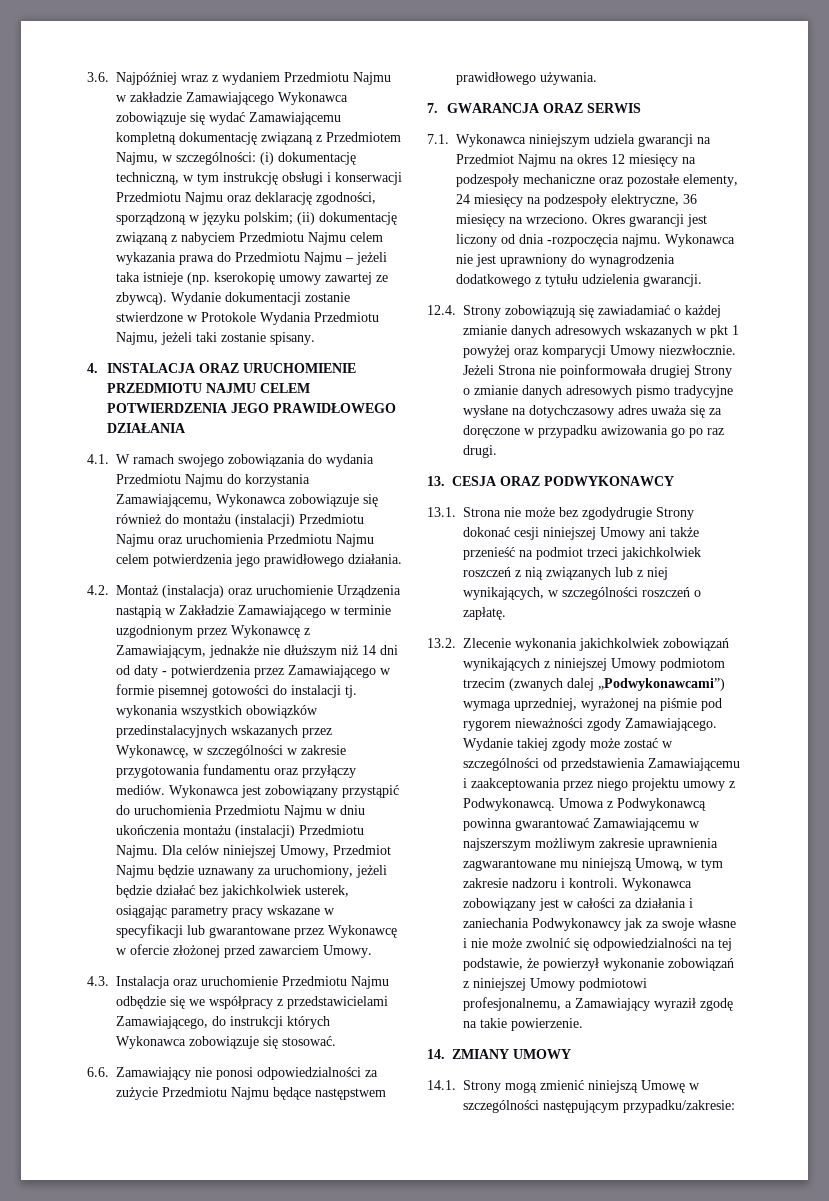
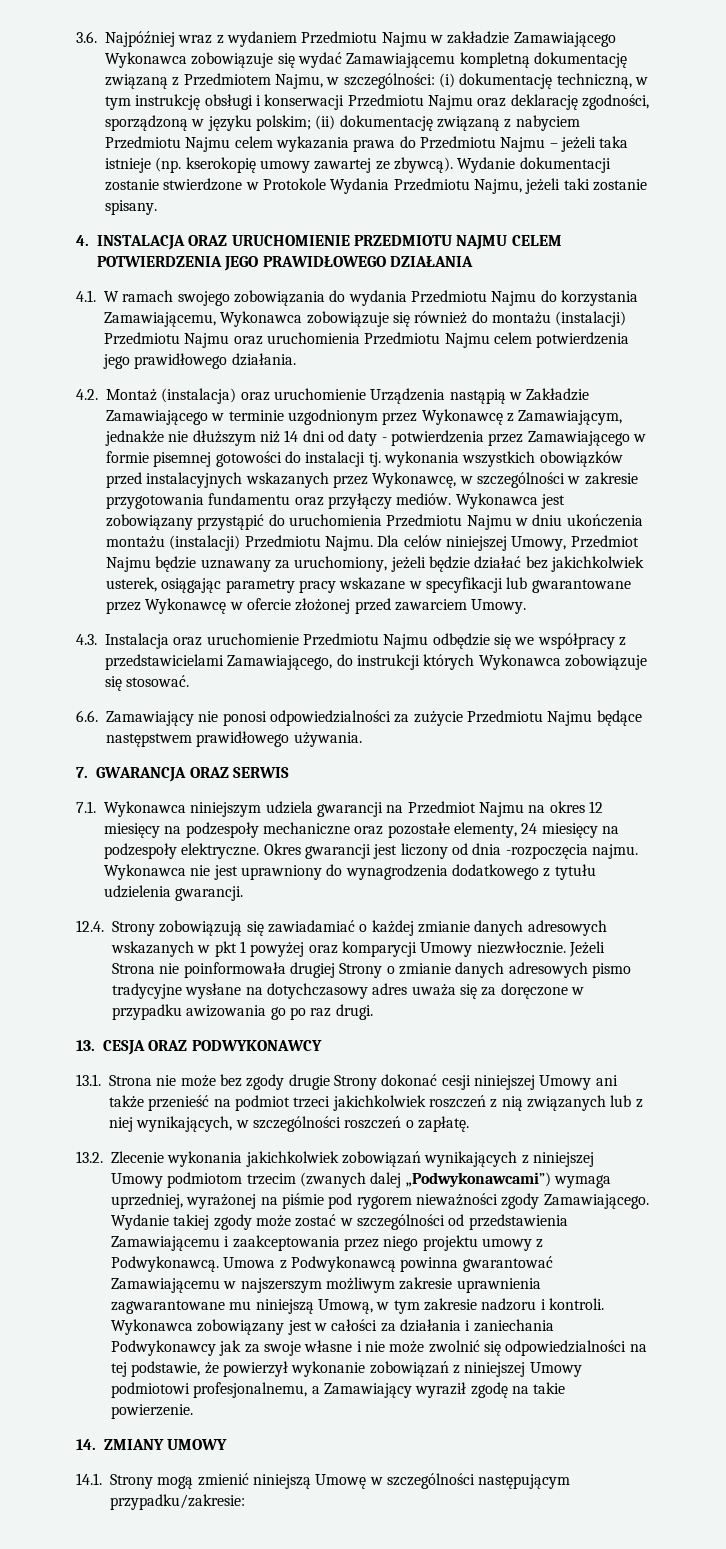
[116,725,227,738] przedinstalacyjnych -> [106,472,243,488] przed instalacyjnych
[611,194,697,207] [456,214,588,227] elektryczne, 36 miesięcy na wrzeciono. -> [181,843,260,859] elektryczne.
[582,507,652,520] zgodydrugie -> [246,1074,330,1090] zgody drugie

